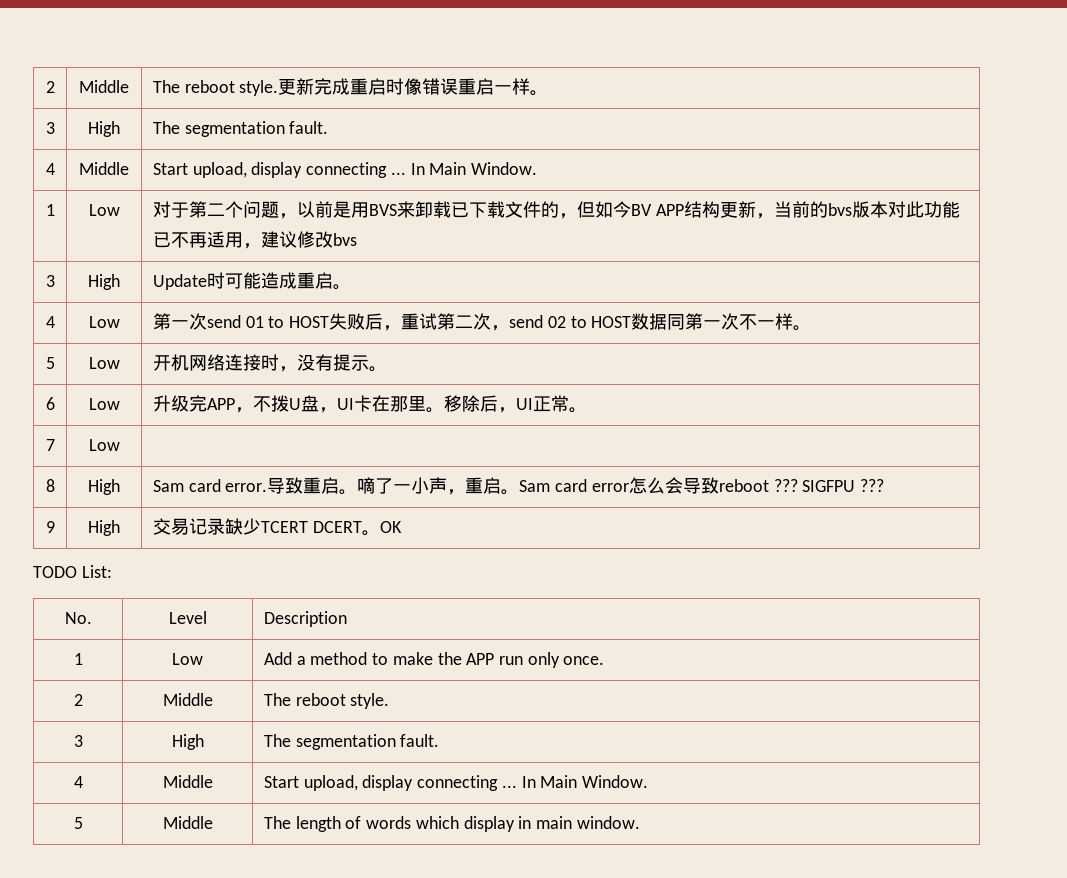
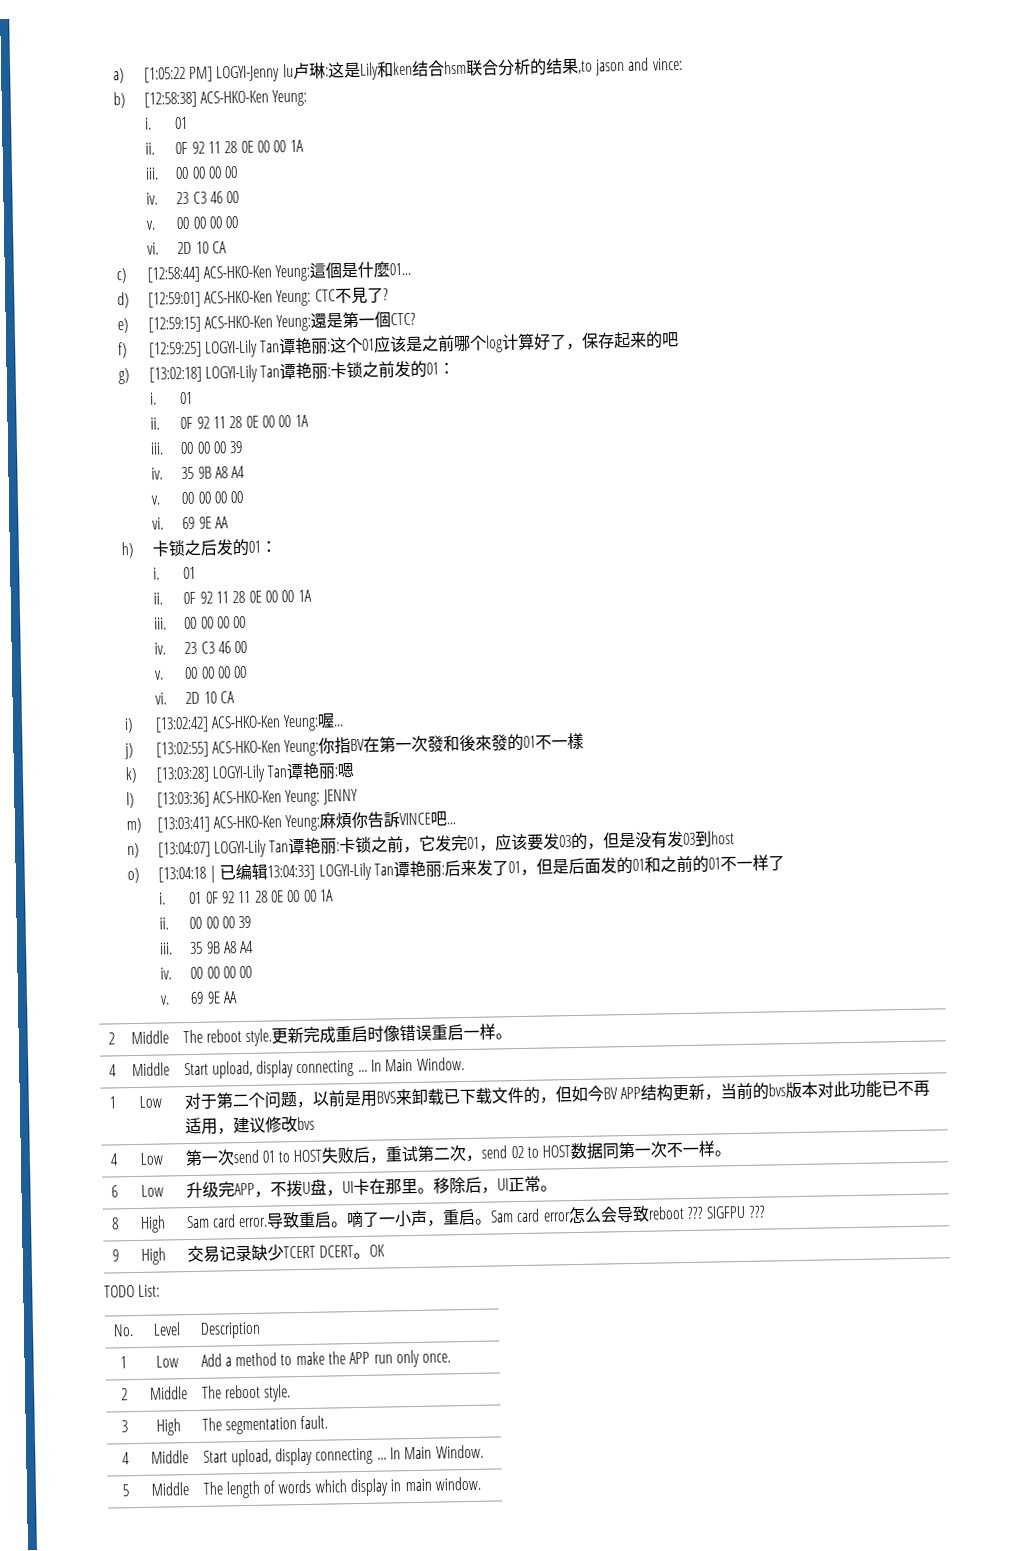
(45, 87) none -> [112,57,683,84] [112,89,308,109] [143,116,189,130] [144,139,304,155] [144,165,239,180] [145,190,240,205] [145,215,240,230] [146,241,228,255] [115,261,412,284] [116,286,389,309] [116,311,417,334] [117,331,680,359] [117,360,456,385] [148,391,194,405] [149,414,309,430] [149,440,244,455] [150,465,246,480] [150,490,245,505] [151,516,230,530] [120,538,277,559] [152,566,197,580] [152,589,312,605] [153,615,247,630] [153,640,248,655] [154,665,248,680] [154,691,236,705] [123,713,345,734] [123,732,585,760] [124,762,356,784] [125,788,358,809] [125,811,457,834] [126,830,736,859] [126,854,785,884] [158,889,334,905] [158,915,252,930] [158,940,255,955] [159,965,253,980] [159,991,239,1005] a) [1:05:22 PM] LOGYI-Jenny lu卢琳:这是Lily和ken结合hsm联合分析的结果,to jason and vince: // b) [12:58:38] ACS-HKO-Ken Yeung: // i. 01 // ii. 0F 92 11 28 0E 00 00 1A // iii. 00 00 00 00 // iv. 23 C3 46 00 // v. 00 00 00 00 // vi. 2D 10 CA // c) [12:58:44] ACS-HKO-Ken Yeung:這個是什麼01... // d) [12:59:01] ACS-HKO-Ken Yeung: CTC不見了? // e) [12:59:15] ACS-HKO-Ken Yeung:還是第一個CTC? // f) [12:59:25] LOGYI-Lily Tan谭艳丽:这个01应该是之前哪个log计算好了，保存起来的吧 // g) [13:02:18] LOGYI-Lily Tan谭艳丽:卡锁之前发的01： // i. 01 // ii. 0F 92 11 28 0E 00 00 1A // iii. 00 00 00 39 // iv. 35 9B A8 A4 // v. 00 00 00 00 // vi. 69 9E AA // h)卡锁之后发的01： // i. 01 // ii. 0F 92 11 28 0E 00 00 1A // iii. 00 00 00 00 // iv. 23 C3 46 00 // v. 00 00 00 00 // vi. 2D 10 CA // i) [13:02:42] ACS-HKO-Ken Yeung:喔... // j) [13:02:55] ACS-HKO-Ken Yeung:你指BV在第一次發和後來發的01不一樣 // k) [13:03:28] LOGYI-Lily Tan谭艳丽:嗯 // l) [13:03:36] ACS-HKO-Ken Yeung: JENNY // m) [13:03:41] ACS-HKO-Ken Yeung:麻煩你告訴VINCE吧... // n) [13:04:07] LOGYI-Lily Tan谭艳丽:卡锁之前，它发完01，应该要发03的，但是没有发03到host // o) [13:04:18 | 已编辑13:04:33] LOGYI-Lily Tan谭艳丽:后来发了01，但是后面发的01和之前的01不一样了 // i. 01 0F 92 11 28 0E 00 00 1A // ii. 00 00 00 39 // iii. 35 9B A8 A4 // iv. 00 00 00 00 // v. 69 9E AA //
[45,122,55,134] [88,121,120,137] [152,121,329,137] // 3 | High | The segmentation fault. -> (513, 1036) none
[45,275,55,287] [88,274,120,290] [152,272,351,290] // 3 | High | Update时可能造成重启。 -> (315, 1123) none
[45,357,55,369] [88,357,120,369] [152,354,387,372] // 5 | Low | 开机网络连接时，没有提示。 -> (732, 1153) none
[45,439,55,451] [88,439,120,451] // 7 | Low | -> (557, 1188) none

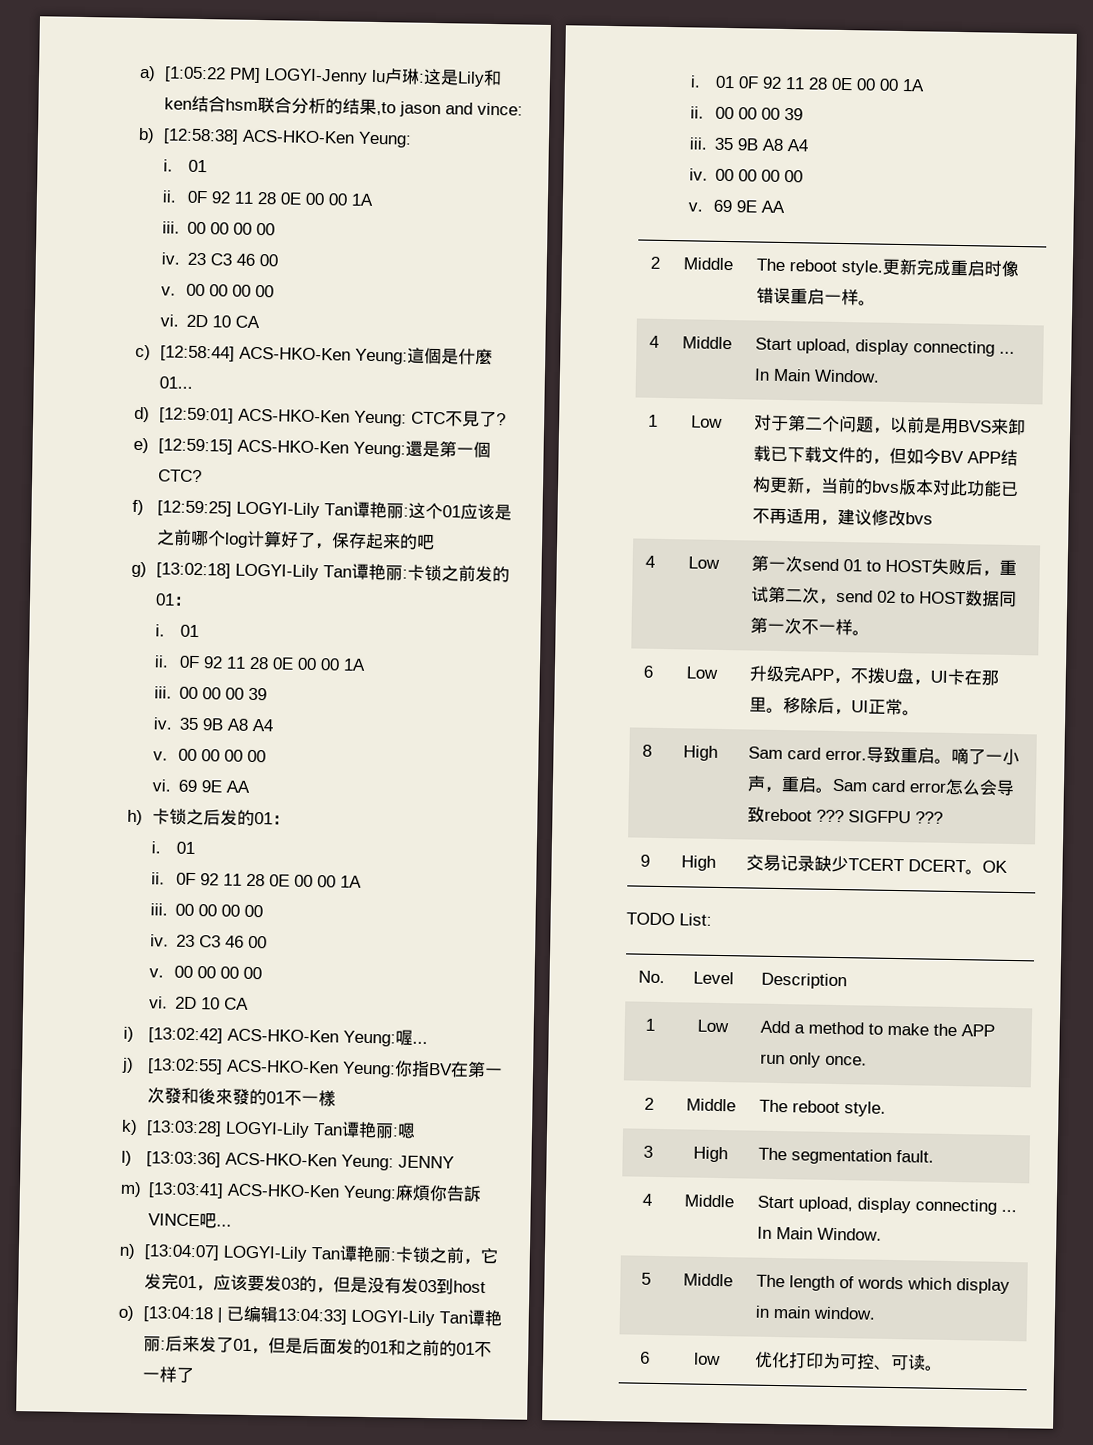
(482, 1483) none -> [640,1351,650,1364] [694,1352,721,1366] [753,1351,943,1371] // 6 | low | 优化打印为可控、可读。

